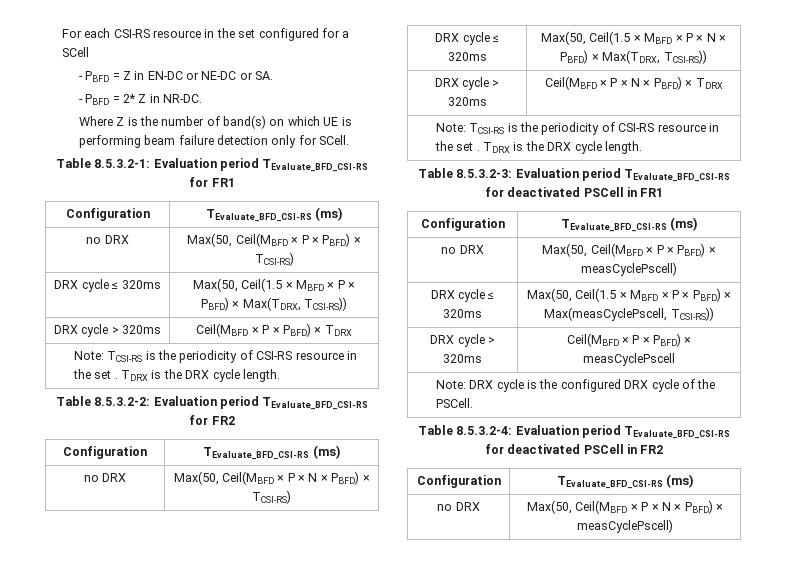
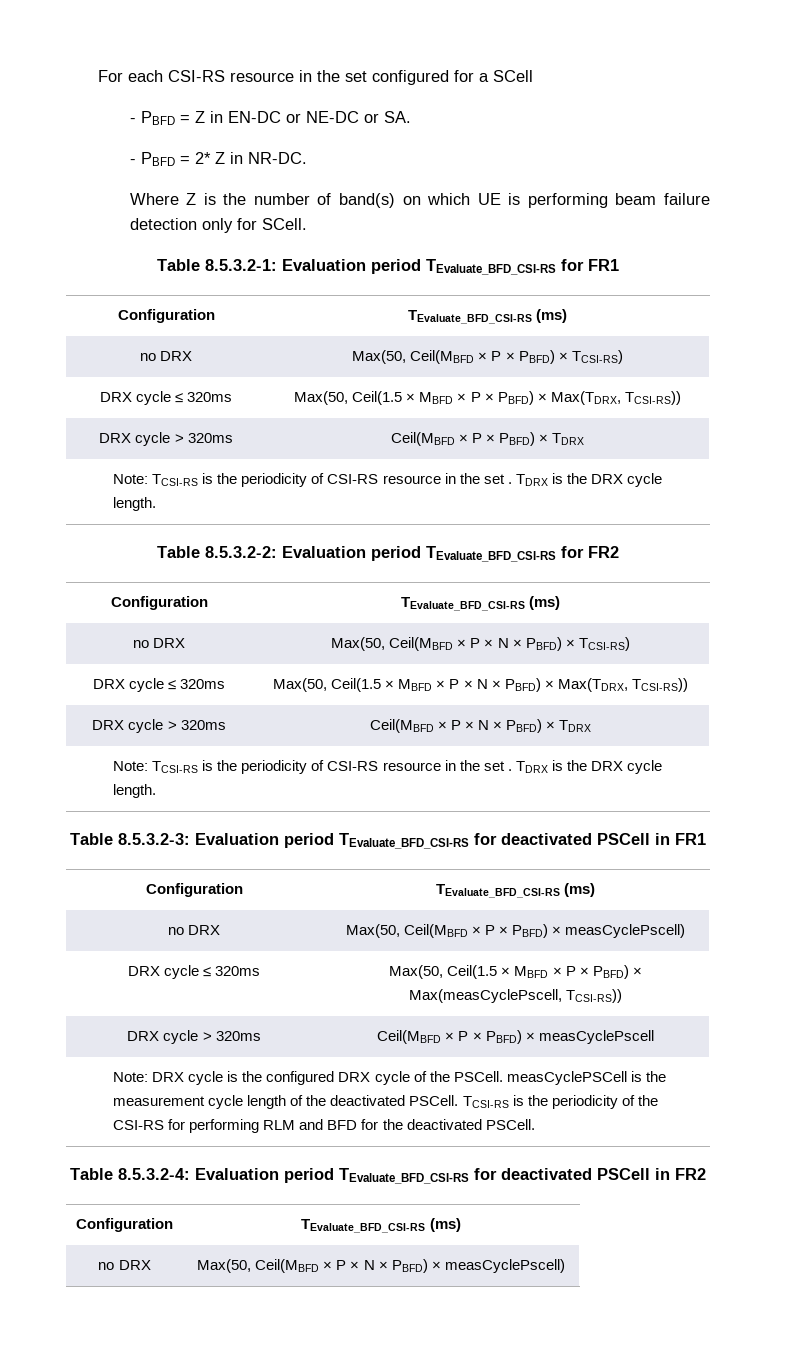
(473, 403) none -> [506,1071,666,1085] [113,1095,658,1109] [113,1119,535,1133] measCyclePSCell is the measurement cycle length of the deactivated PSCell. TCSI-RS is the periodicity of the CSI-RS for performing RLM and BFD for the deactivated PSCell.

